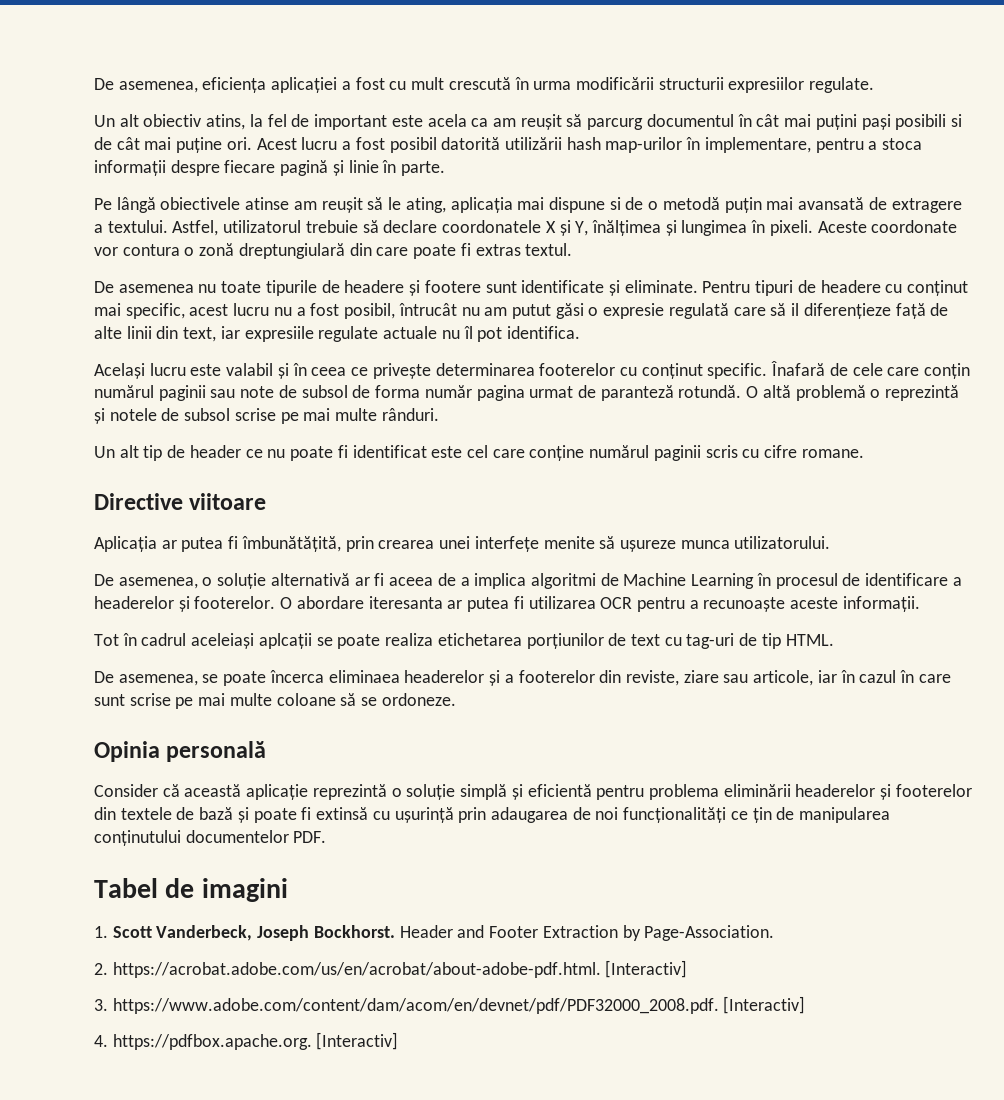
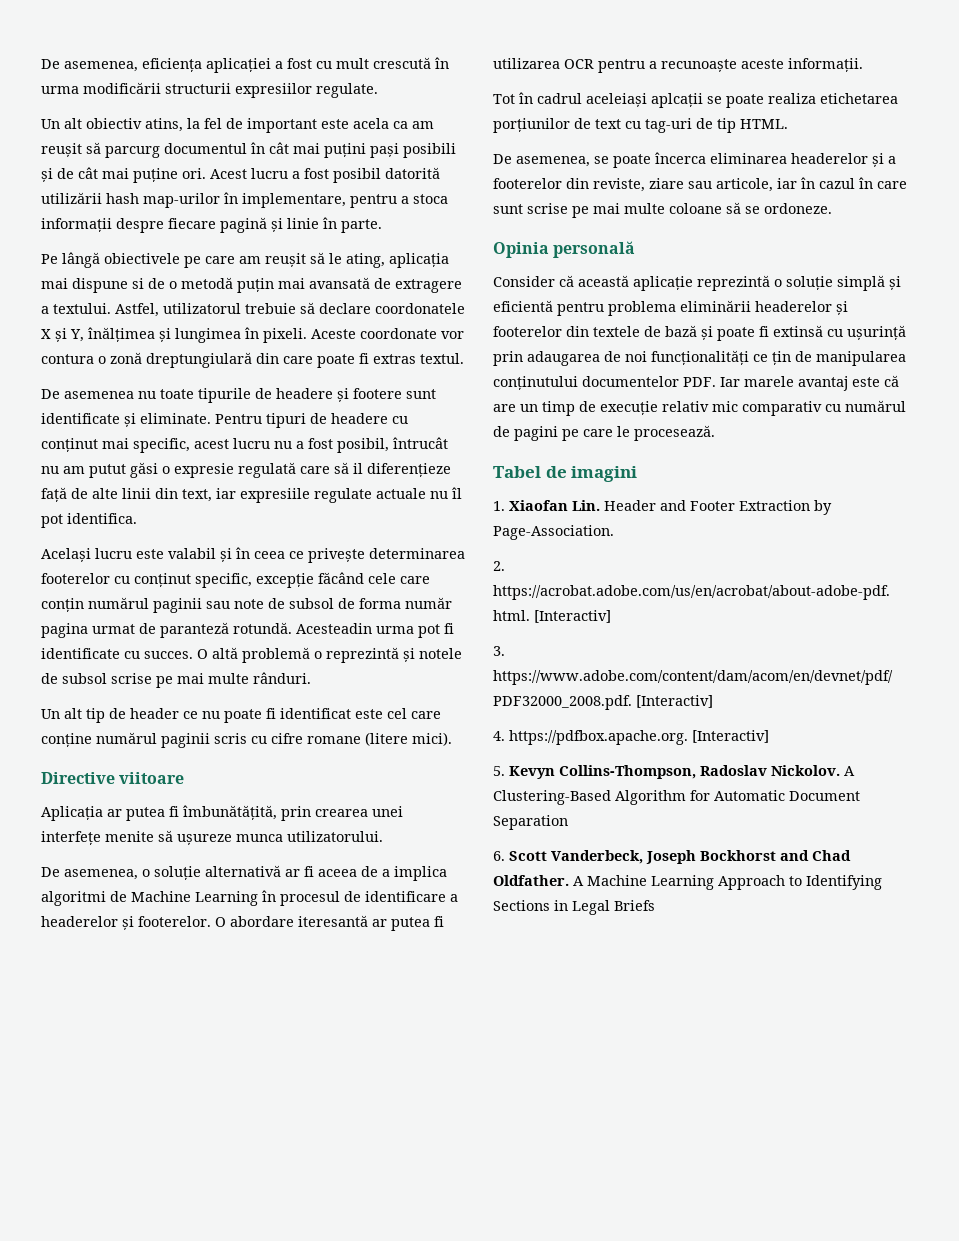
[950,114,962,127] si -> [41,168,53,182] și
[245,197,290,210] atinse -> [184,256,235,268] pe care
[707,361,848,379] specific. Înafară de -> [195,572,364,588] specific, excepție făcând
(742, 391) none -> [296,623,454,638] [41,648,193,659] Acesteadin urma pot fi identificate cu succes.
[801,449,864,458] romane. -> [307,732,452,746] romane (litere mici).
[368,596,443,609] iteresanta -> [298,915,368,927] iteresantă
[328,670,400,683] eliminaea -> [710,153,787,164] eliminarea
(327, 837) none -> [720,375,899,391] [493,400,906,416] [493,425,715,441] Iar marele avantaj este că are un timp de execuție relativ mic comparativ cu numărul de pagini pe care le procesează.
[112,925,395,941] Scott Vanderbeck, Joseph Bockhorst. -> [509,500,600,511] Xiaofan Lin.
(399, 1041) none -> [493,765,855,779] [493,790,860,805] [493,815,568,830] [493,850,851,864] [493,875,882,890] [493,900,655,915] // 5. Kevyn Collins-Thompson, Radoslav Nickolov. A Clustering-Based Algorithm for Automatic Document Separation // 6. Scott Vanderbeck, Joseph Bockhorst and Chad Oldfather. A Machine Learning Approach to Identifying Sections in Legal Briefs

